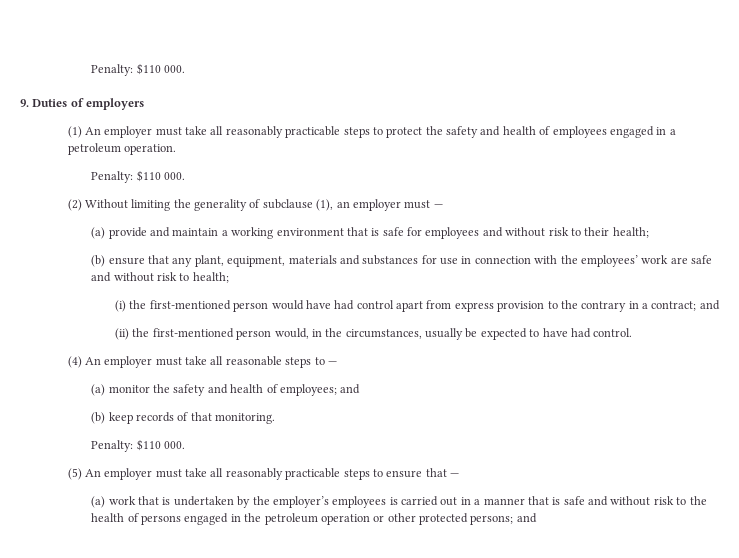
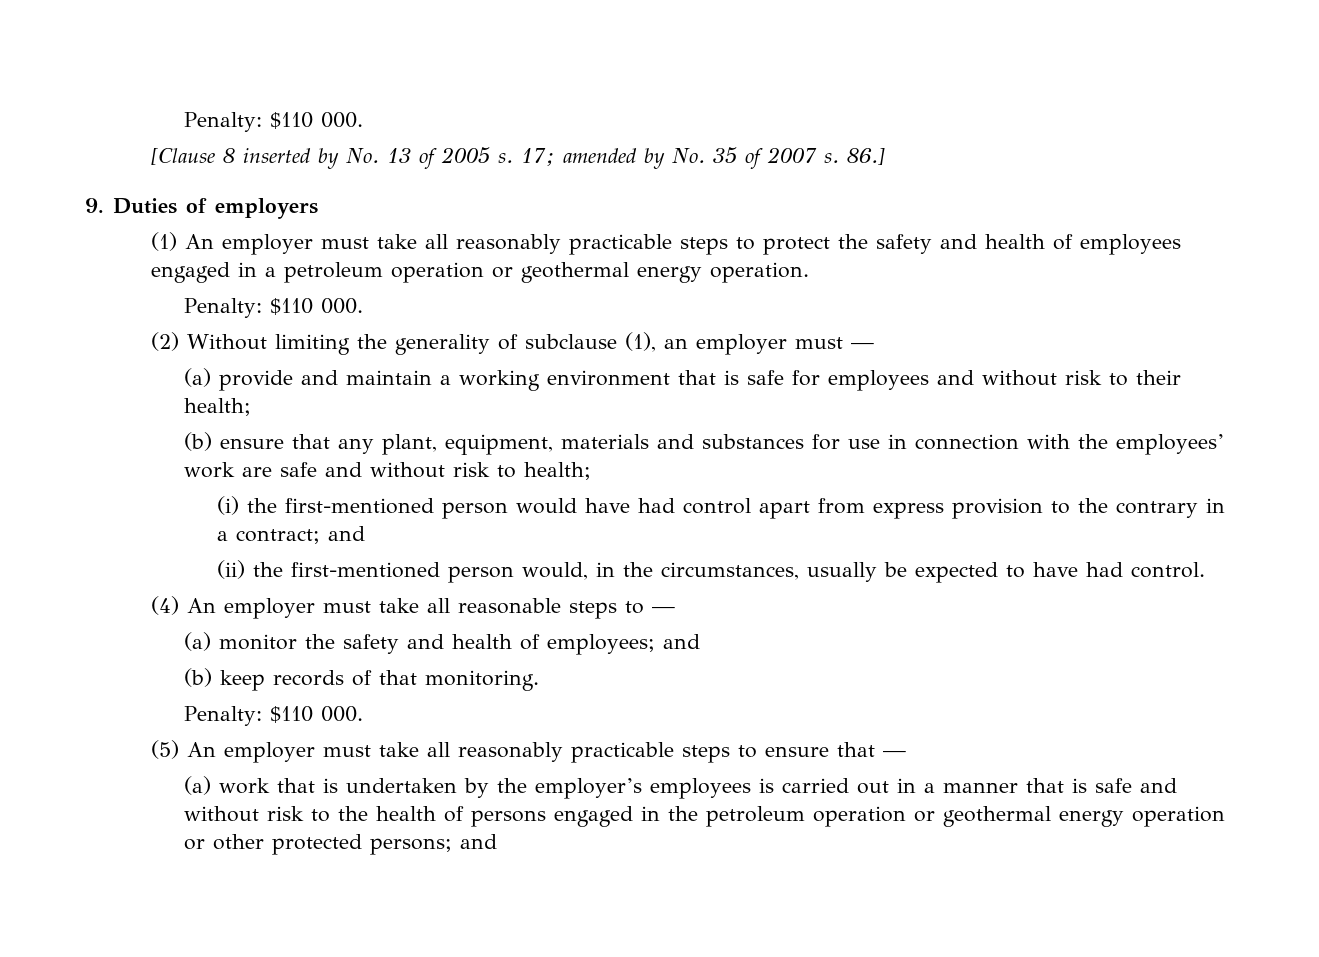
[91,63,186,76] Penalty: $110 000. -> [183,112,363,132] [150,147,885,169] Penalty: $110 000. // [Clause 8 inserted by No. 13 of 2005 s. 17; amended by No. 35 of 2007 s. 86.]
(121, 149) none -> [390,262,702,283] operation or geothermal energy
(385, 518) none -> [942,806,1225,827] [183,839,205,850] geothermal energy operation or

